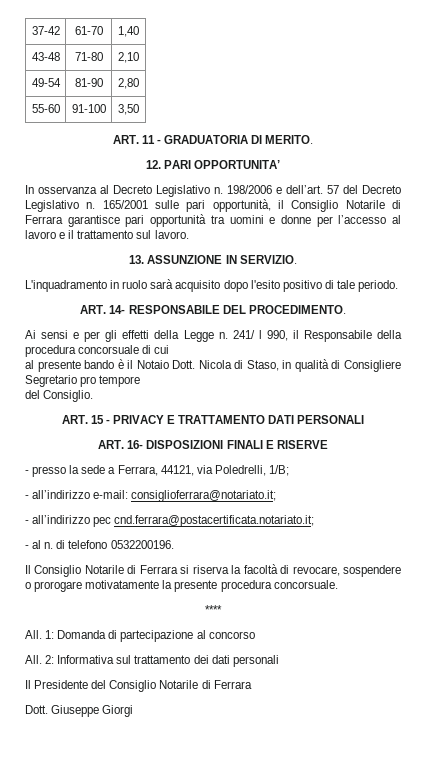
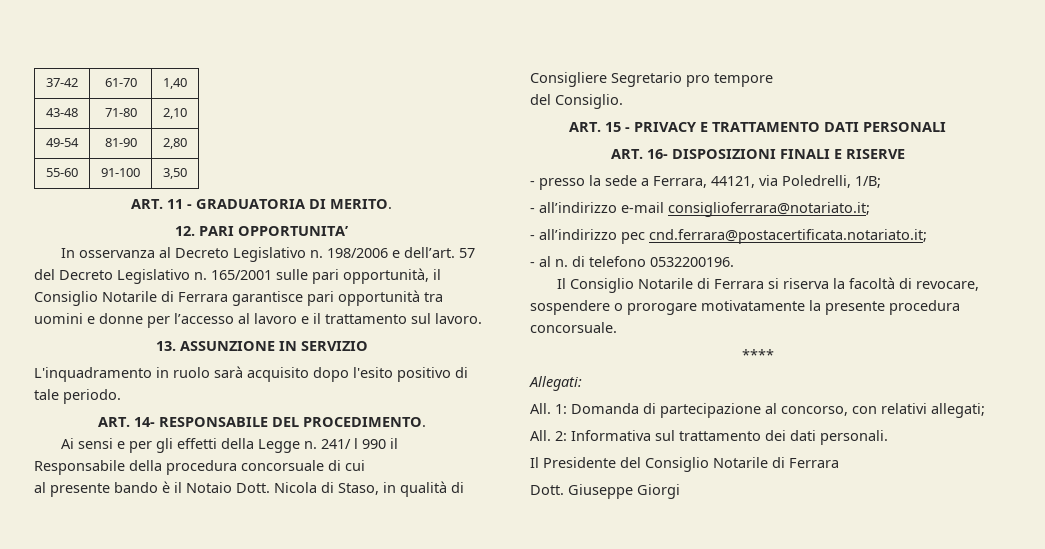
[239,255,297,264] SERVIZIO. -> [300,341,368,351] SERVIZIO
[266,330,288,341] 990, -> [361,439,386,449] 990
[93,490,129,499] e-mail: -> [621,202,664,213] e-mail
(222, 609) none -> [529,376,582,391] // Allegati:
[208,631,255,639] concorso -> [781,403,985,418] concorso, con relativi allegati;
[232,655,279,667] personali -> [820,430,888,445] personali.

